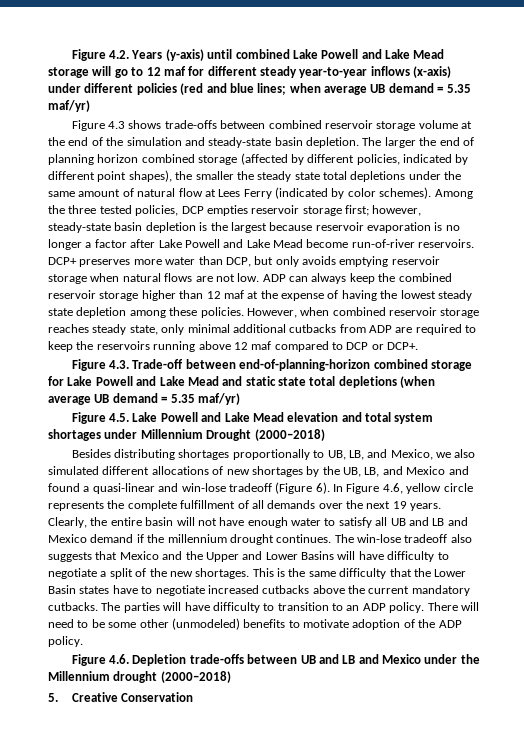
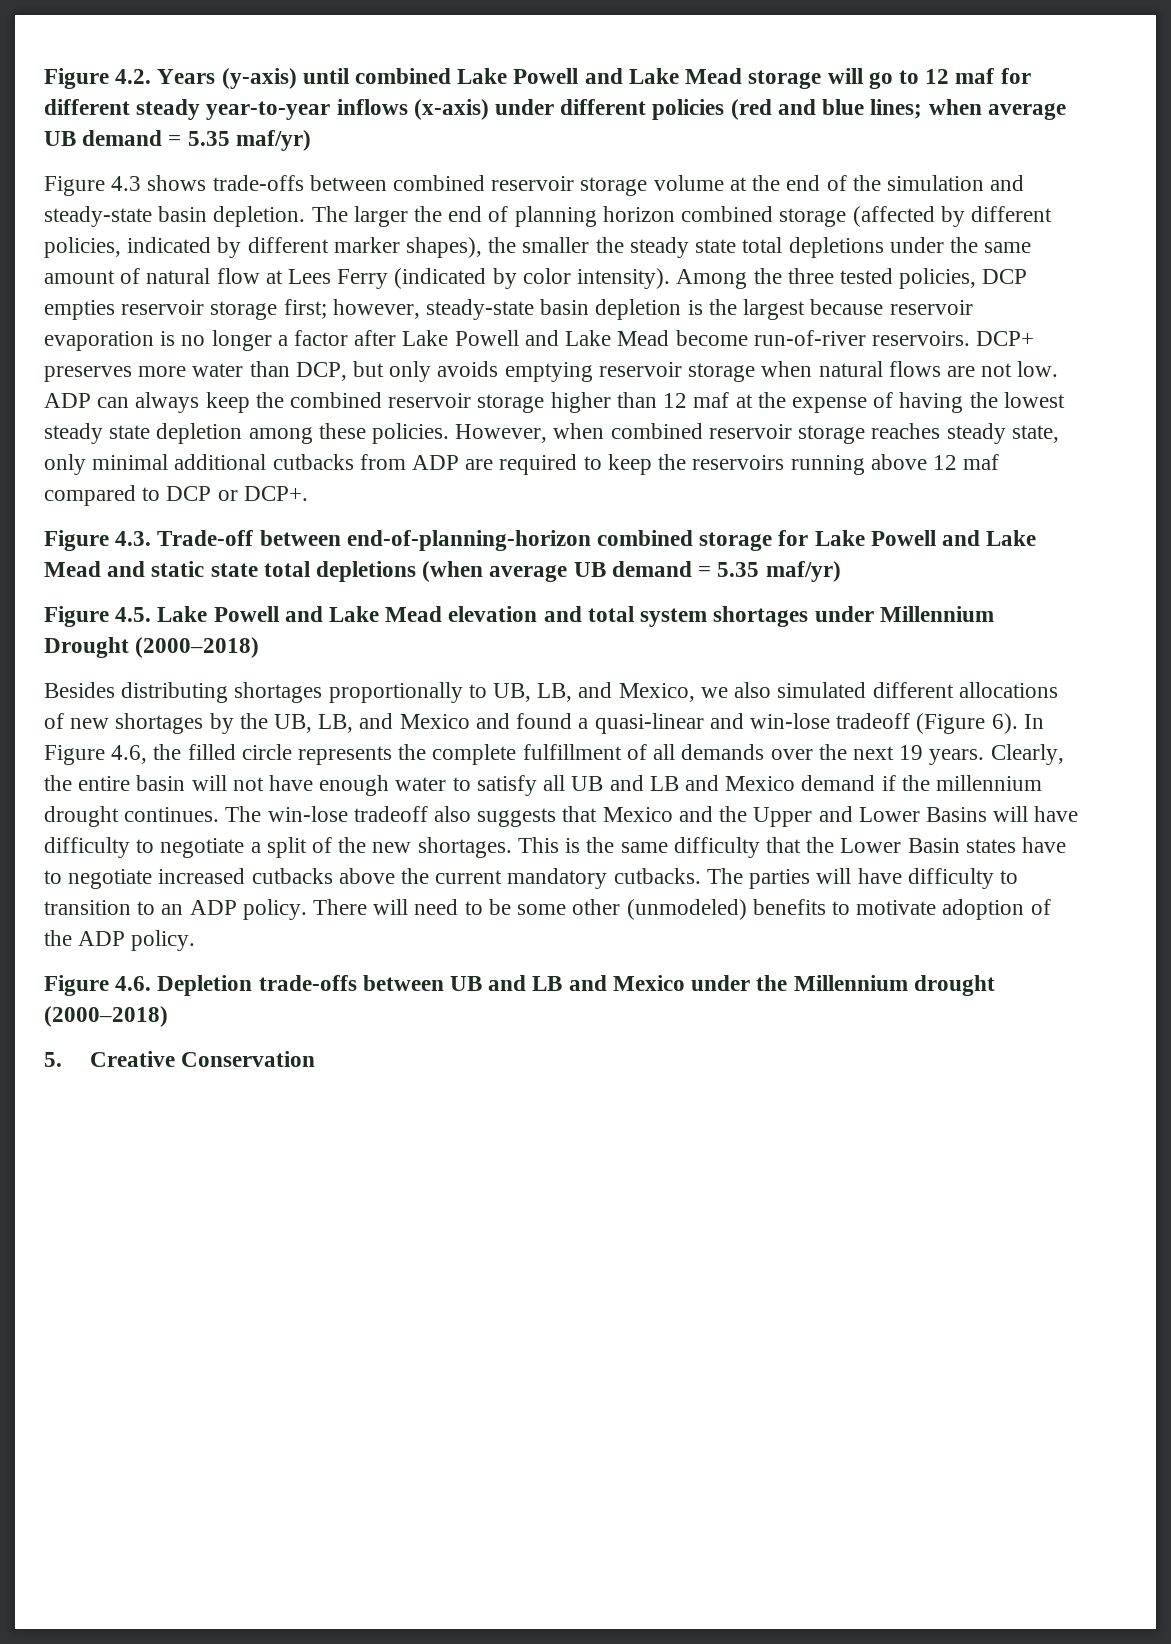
[97,171,127,182] point -> [333,237,400,253] marker
[379,187,432,199] schemes). -> [577,268,671,289] intensity).
[406,483,442,494] yellow -> [153,744,236,760] the filled

